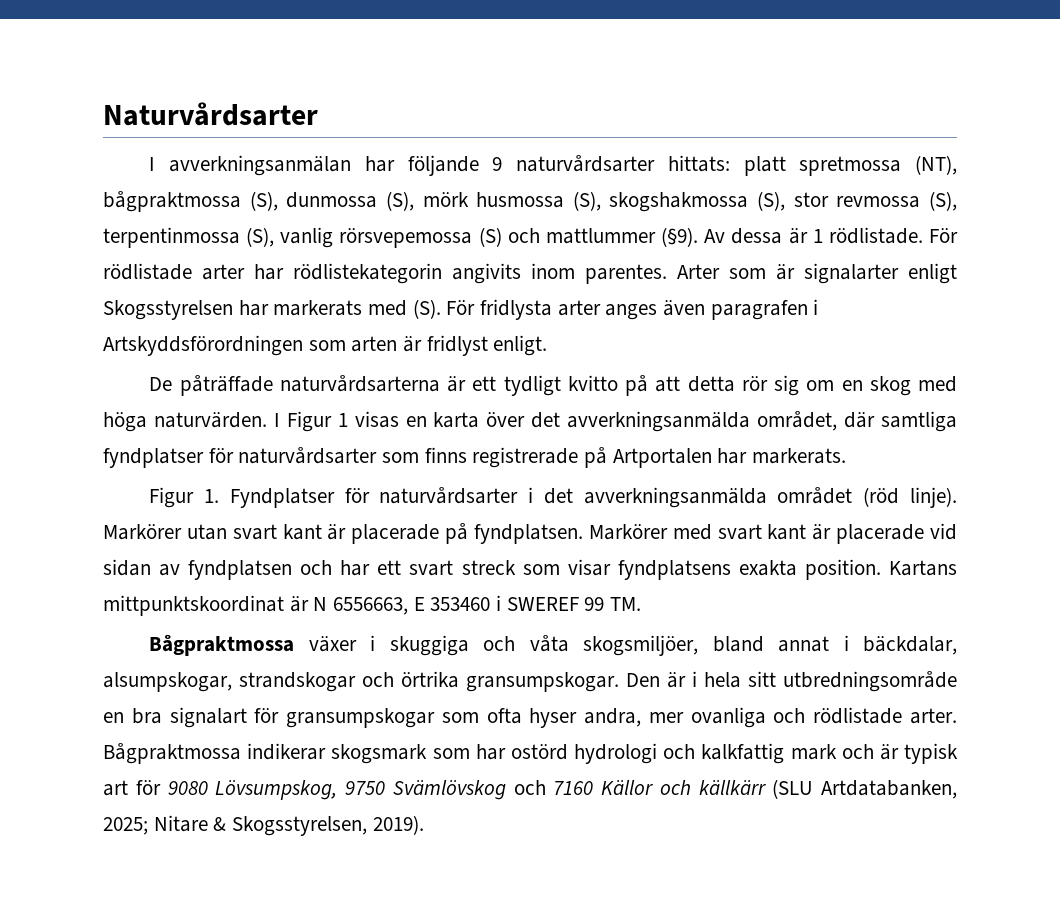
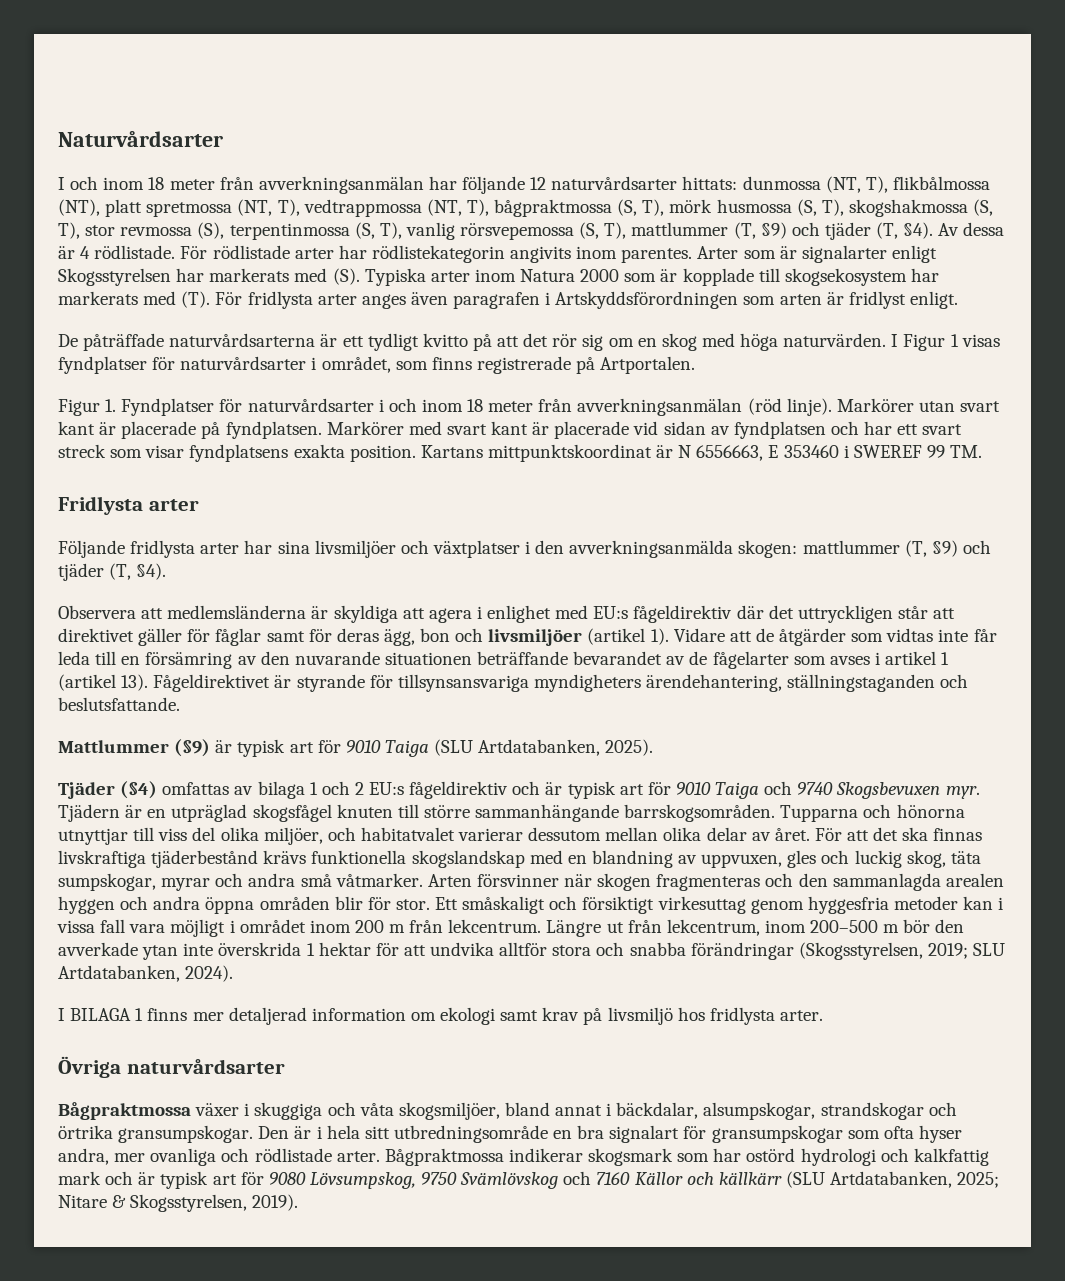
(156, 164) none -> [70,176,254,190] och inom 18 meter från
[492,157,503,171] 9 -> [530,177,547,190] 12
[743,155,958,176] [103,191,957,212] [103,227,699,248] platt spretmossa (NT), bågpraktmossa (S), dunmossa (S), mörk husmossa (S), skogshakmossa (S), stor revmossa (S), terpentinmossa (S), vanlig rörsvepemossa (S) och mattlummer (§9). -> [742,176,990,193] [58,199,994,217] [58,222,934,240] dunmossa (NT, T), flikbålmossa (NT), platt spretmossa (NT, T), vedtrappmossa (NT, T), bågpraktmossa (S, T), mörk husmossa (S, T), skogshakmossa (S, T), stor revmossa (S), terpentinmossa (S, T), vanlig rörsvepemossa (S, T), mattlummer (T, §9) och tjäder (T, §4).
[812,229,823,243] 1 -> [80,246,91,259] 4
(441, 309) none -> [364,268,939,286] [58,291,211,308] Typiska arter inom Natura 2000 som är kopplade till skogsekosystem har markerats med (T).
[687,376,735,392] detta -> [523,333,549,347] det
[405,411,957,432] en karta över det avverkningsanmälda området, där samtliga -> (1000, 340) none
(378, 455) none -> [311,356,391,373] i området,
[612,448,847,468] Artportalen har markerats. -> [600,356,696,374] Artportalen.
[543,487,853,508] det avverkningsanmälda området -> [388,398,743,416] och inom 18 meter från avverkningsanmälan
(642, 604) none -> [58,496,199,515] [58,540,991,558] [58,563,167,581] [58,605,956,623] [58,628,997,646] [58,651,950,669] [58,674,969,692] [58,697,180,711] [58,739,654,757] [58,781,980,799] [58,804,965,822] [58,827,983,845] [58,850,981,868] [58,873,1004,891] [58,896,1004,914] [57,919,965,937] [58,942,1006,960] [58,965,234,982] [58,1007,823,1025] [58,1056,285,1078] // Fridlysta arter // Följande fridlysta arter har sina livsmiljöer och växtplatser i den avverkningsanmälda skogen: mattlummer (T, §9) och tjäder (T, §4). // Observera att medlemsländerna är skyldiga att agera i enlighet med EU:s fågeldirektiv där det uttryckligen står att direktivet gäller för fåglar samt för deras ägg, bon och livsmiljöer (artikel 1). Vidare att de åtgärder som vidtas inte får leda till en försämring av den nuvarande situationen beträffande bevarandet av de fågelarter som avses i artikel 1 (artikel 13). Fågeldirektivet är styrande för tillsynsansvariga myndigheters ärendehantering, ställningstaganden och beslutsfattande. // Mattlummer (§9) är typisk art för 9010 Taiga (SLU Artdatabanken, 2025). // Tjäder (§4) omfattas av bilaga 1 och 2 EU:s fågeldirektiv och är typisk art för 9010 Taiga och 9740 Skogsbevuxen myr. Tjädern är en utpräglad skogsfågel knuten till större sammanhängande barrskogsområden. Tupparna och hönorna utnyttjar till viss del olika miljöer, och habitatvalet varierar dessutom mellan olika delar av året. För att det ska finnas livskraftiga tjäderbestånd krävs funktionella skogslandskap med en blandning av uppvuxen, gles och luckig skog, täta sumpskogar, myrar och andra små våtmarker. Arten försvinner när skogen fragmenteras och den sammanlagda arealen hyggen och andra öppna områden blir för stor. Ett småskaligt och försiktigt virkesuttag genom hyggesfria metoder kan i vissa fall vara möjligt i området inom 200 m från lekcentrum. Längre ut från lekcentrum, inom 200–500 m bör den avverkade ytan inte överskrida 1 hektar för att undvika alltför stora och snabba förändringar (Skogsstyrelsen, 2019; SLU Artdatabanken, 2024). // I BILAGA 1 finns mer detaljerad information om ekologi samt krav på livsmiljö hos fridlysta arter. // Övriga naturvårdsarter

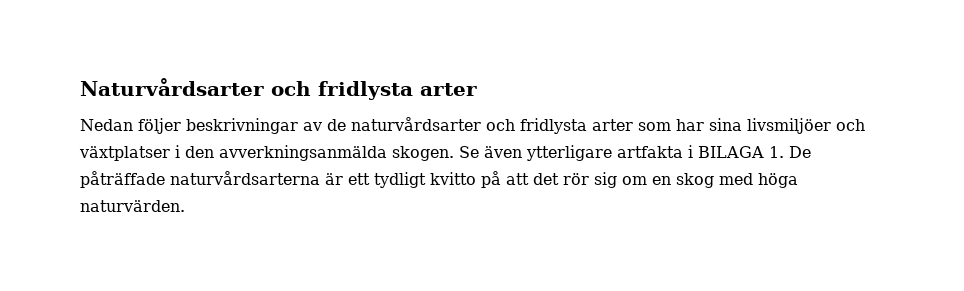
[58,176,990,194] [58,199,994,217] [58,222,1005,240] [58,245,937,263] [58,268,939,286] [58,291,958,309] // I och inom 18 meter från avverkningsanmälan har följande 12 naturvårdsarter hittats: dunmossa (NT, T), flikbålmossa (NT), platt spretmossa (NT, T), vedtrappmossa (NT, T), bågpraktmossa (S, T), mörk husmossa (S, T), skogshakmossa (S, T), stor revmossa (S), terpentinmossa (S, T), vanlig rörsvepemossa (S, T), mattlummer (T, §9) och tjäder (T, §4). Av dessa är 4 rödlistade. För rödlistade arter har rödlistekategorin angivits inom parentes. Arter som är signalarter enligt Skogsstyrelsen har markerats med (S). Typiska arter inom Natura 2000 som är kopplade till skogsekosystem har markerats med (T). För fridlysta arter anges även paragrafen i Artskyddsförordningen som arten är fridlyst enligt. // -> [271,81,477,100] [80,117,865,134] [79,145,784,161] och fridlysta arter // Nedan följer beskrivningar av de naturvårdsarter och fridlysta arter som har sina livsmiljöer och växtplatser i den avverkningsanmälda skogen. Se även ytterligare artfakta i BILAGA 1.
[891,334,1000,351] [58,356,696,374] [58,398,1001,416] [58,421,963,439] [58,444,983,462] [58,496,199,515] [58,540,991,558] [58,563,167,581] [58,605,956,623] [58,628,997,646] [58,651,950,669] [58,674,969,692] [58,697,180,711] [58,739,654,757] [58,781,980,799] [58,804,965,822] [58,827,983,845] [58,850,981,868] [58,873,1004,891] [58,896,1004,914] [57,919,965,937] [58,942,1006,960] [58,965,234,982] [58,1007,823,1025] [58,1056,285,1078] [58,1102,957,1120] [58,1125,962,1143] [58,1148,989,1166] [58,1171,1000,1189] [58,1194,299,1212] I Figur 1 visas fyndplatser för naturvårdsarter i området, som finns registrerade på Artportalen. // Figur 1. Fyndplatser för naturvårdsarter i och inom 18 meter från avverkningsanmälan (röd linje). Markörer utan svart kant är placerade på fyndplatsen. Markörer med svart kant är placerade vid sidan av fyndplatsen och har ett svart streck som visar fyndplatsens exakta position. Kartans mittpunktskoordinat är N 6556663, E 353460 i SWEREF 99 TM. // Fridlysta arter // Följande fridlysta arter har sina livsmiljöer och växtplatser i den avverkningsanmälda skogen: mattlummer (T, §9) och tjäder (T, §4). // Observera att medlemsländerna är skyldiga att agera i enlighet med EU:s fågeldirektiv där det uttryckligen står att direktivet gäller för fåglar samt för deras ägg, bon och livsmiljöer (artikel 1). Vidare att de åtgärder som vidtas inte får leda till en försämring av den nuvarande situationen beträffande bevarandet av de fågelarter som avses i artikel 1 (artikel 13). Fågeldirektivet är styrande för tillsynsansvariga myndigheters ärendehantering, ställningstaganden och beslutsfattande. // Mattlummer (§9) är typisk art för 9010 Taiga (SLU Artdatabanken, 2025). // Tjäder (§4) omfattas av bilaga 1 och 2 EU:s fågeldirektiv och är typisk art för 9010 Taiga och 9740 Skogsbevuxen myr. Tjädern är en utpräglad skogsfågel knuten till större sammanhängande barrskogsområden. Tupparna och hönorna utnyttjar till viss del olika miljöer, och habitatvalet varierar dessutom mellan olika delar av året. För att det ska finnas livskraftiga tjäderbestånd krävs funktionella skogslandskap med en blandning av uppvuxen, gles och luckig skog, täta sumpskogar, myrar och andra små våtmarker. Arten försvinner när skogen fragmenteras och den sammanlagda arealen hyggen och andra öppna områden blir för stor. Ett småskaligt och försiktigt virkesuttag genom hyggesfria metoder kan i vissa fall vara möjligt i området inom 200 m från lekcentrum. Längre ut från lekcentrum, inom 200–500 m bör den avverkade ytan inte överskrida 1 hektar för att undvika alltför stora och snabba förändringar (Skogsstyrelsen, 2019; SLU Artdatabanken, 2024). // I BILAGA 1 finns mer detaljerad information om ekologi samt krav på livsmiljö hos fridlysta arter. // Övriga naturvårdsarter // Bågpraktmossa växer i skuggiga och våta skogsmiljöer, bland annat i bäckdalar, alsumpskogar, strandskogar och örtrika gransumpskogar. Den är i hela sitt utbredningsområde en bra signalart för gransumpskogar som ofta hyser andra, mer ovanliga och rödlistade arter. Bågpraktmossa indikerar skogsmark som har ostörd hydrologi och kalkfattig mark och är typisk art för 9080 Lövsumpskog, 9750 Svämlövskog och 7160 Källor och källkärr (SLU Artdatabanken, 2025; Nitare & Skogsstyrelsen, 2019). -> (185, 206) none

